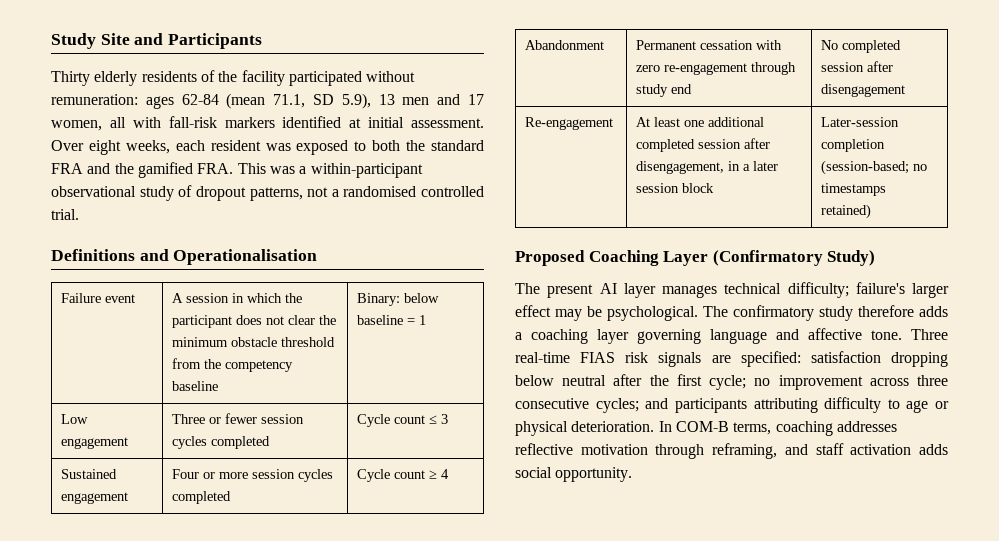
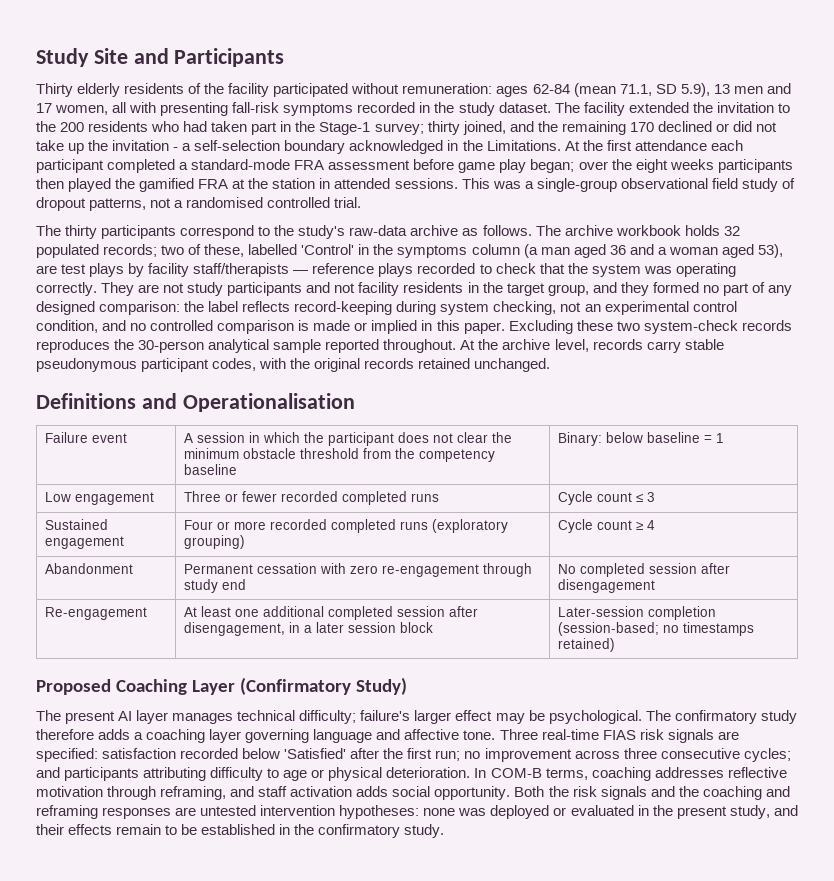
[168,116,484,128] [51,140,484,155] [51,162,423,178] [51,186,136,197] fall-risk markers identified at initial assessment. Over eight weeks, each resident was exposed to both the standard FRA and the gamified FRA. This was a within-participant observational -> [160,102,790,116] [36,121,777,135] [36,140,743,154] [36,159,793,173] [36,178,738,192] presenting fall-risk symptoms recorded in the study dataset. The facility extended the invitation to the 200 residents who had taken part in the Stage-1 survey; thirty joined, and the remaining 170 declined or did not take up the invitation - a self-selection boundary acknowledged in the Limitations. At the first attendance each participant completed a standard-mode FRA assessment before game play began; over the eight weeks participants then played the gamified FRA at the station in attended sessions. This was a single-group observational field
(79, 214) none -> [36,225,740,239] [36,244,783,258] [36,263,736,277] [36,282,792,296] [36,301,737,315] [36,320,792,334] [36,339,724,353] [36,358,551,372] // The thirty participants correspond to the study's raw-data archive as follows. The archive workbook holds 32 populated records; two of these, labelled 'Control' in the symptoms column (a man aged 36 and a woman aged 53), are test plays by facility staff/therapists — reference plays recorded to check that the system was operating correctly. They are not study participants and not facility residents in the target group, and they formed no part of any designed comparison: the label reflects record-keeping during system checking, not an experimental control condition, and no controlled comparison is made or implied in this paper. Excluding these two system-check records reproduces the 30-person analytical sample reported throughout. At the archive level, records carry stable pseudonymous participant codes, with the original records retained unchanged.
[260,414,304,424] [171,436,270,449] session cycles completed -> [281,491,440,505] recorded completed runs
[251,469,333,482] [171,491,231,504] session cycles completed -> [270,519,509,533] [184,535,246,549] recorded completed runs (exploratory grouping)
[891,352,948,367] [515,375,607,386] dropping below neutral -> [180,748,347,759] recorded below 'Satisfied'
[709,375,747,390] cycle; -> [435,750,461,761] run;
(633, 474) none -> [514,786,790,800] [36,805,798,819] [36,824,445,838] Both the risk signals and the coaching and reframing responses are untested intervention hypotheses: none was deployed or evaluated in the present study, and their effects remain to be established in the confirmatory study.

